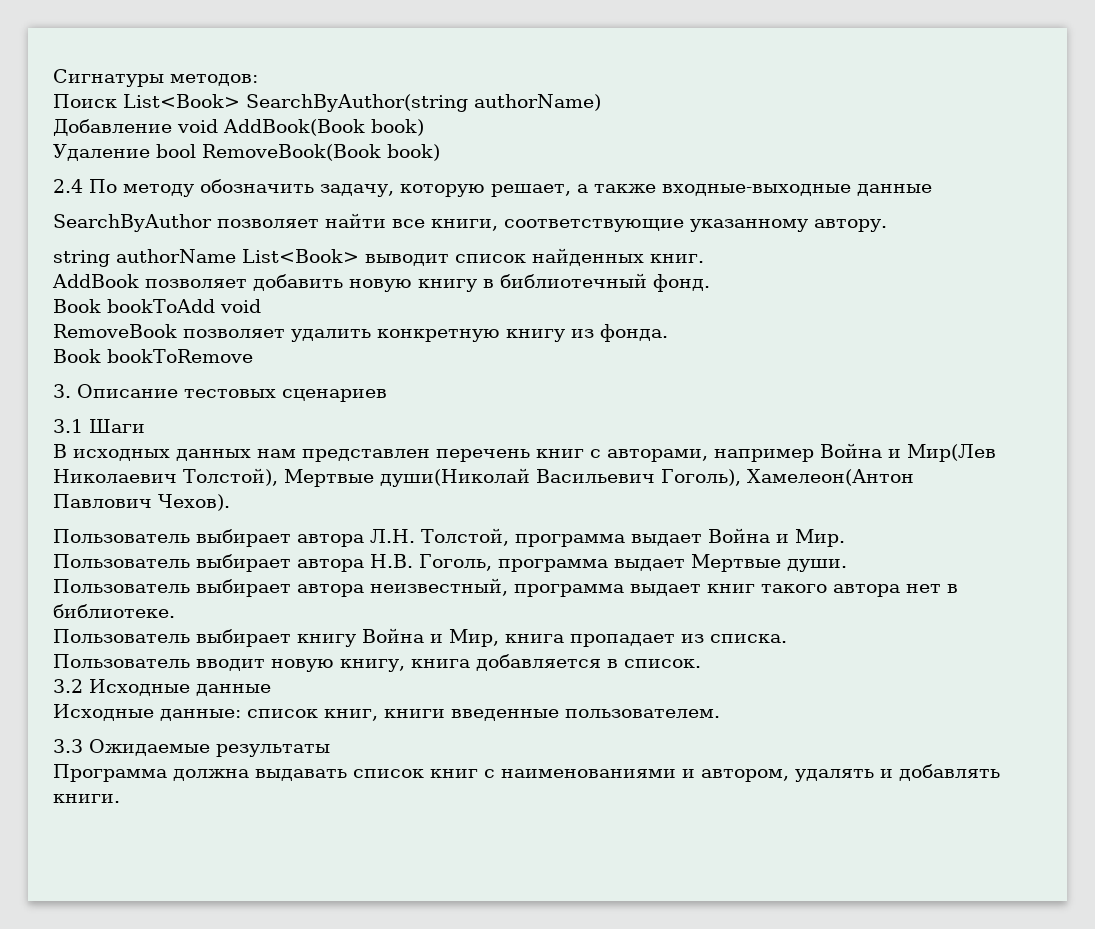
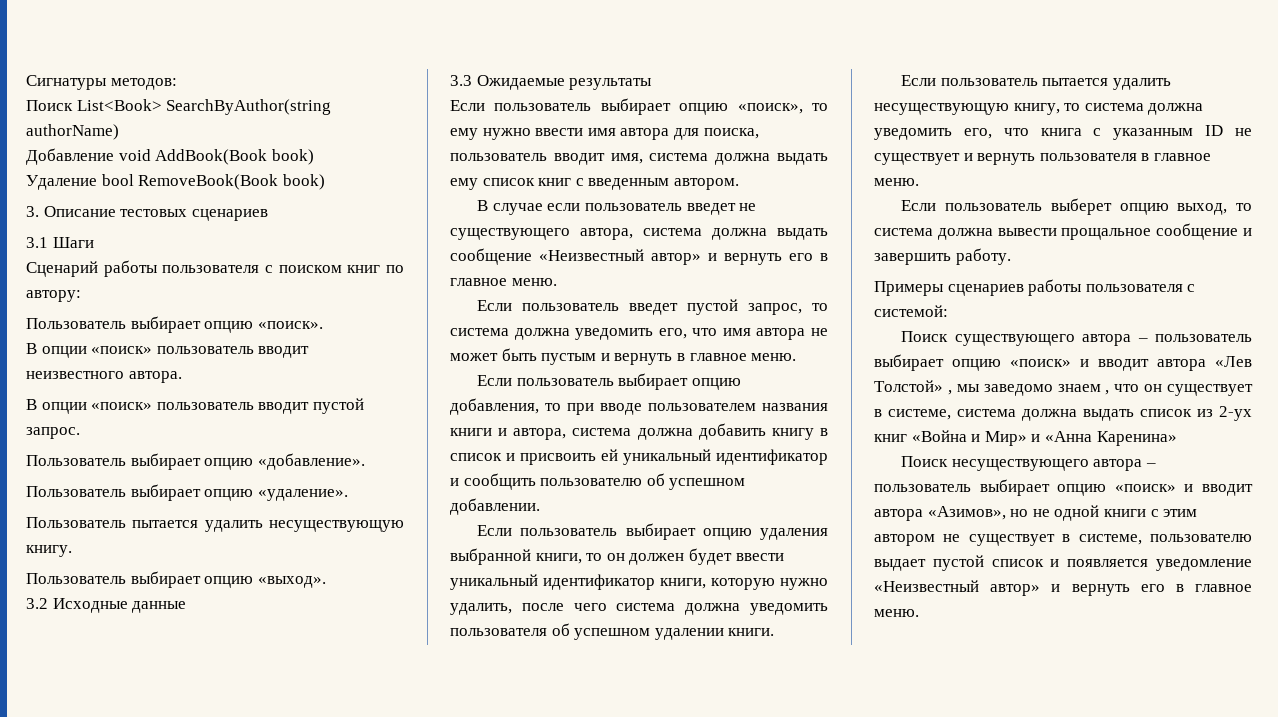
[53,179,932,197] [53,213,887,232] [53,248,704,267] [52,273,710,292] [53,299,261,313] [53,324,668,342] [53,349,253,363] // 2.4 По методу обозначить задачу, которую решает, а также входные-выходные данные // SearchByAuthor позволяет найти все книги, соответствующие указанному автору. // string authorName List<Book> выводит список найденных книг. // AddBook позволяет добавить новую книгу в библиотечный фонд. // Book bookToAdd void // RemoveBook позволяет удалить конкретную книгу из фонда. // Book bookToRemove -> (325, 182) none
[53,443,996,462] [53,468,914,487] [53,494,230,511] [53,528,845,547] [53,554,847,572] [53,578,958,597] [53,604,175,618] [53,628,787,647] [53,654,701,672] [53,679,271,696] [53,704,720,721] [53,739,330,757] [53,764,1000,782] [53,794,120,803] В исходных данных нам представлен перечень книг с авторами, например Война и Мир(Лев Николаевич Толстой), Мертвые души(Николай Васильевич Гоголь), Хамелеон(Антон Павлович Чехов). // Пользователь выбирает автора Л.Н. Толстой, программа выдает Война и Мир. // Пользователь выбирает автора Н.В. Гоголь, программа выдает Мертвые души. // Пользователь выбирает автора неизвестный, программа выдает книг такого автора нет в библиотеке. // Пользователь выбирает книгу Война и Мир, книга пропадает из списка. // Пользователь вводит новую книгу, книга добавляется в список. // 3.2 Исходные данные // Исходные данные: список книг, книги введенные пользователем. // 3.3 Ожидаемые результаты // Программа должна выдавать список книг с наименованиями и автором, удалять и добавлять книги. -> [26,260,404,277] [26,290,81,302] [26,316,323,333] [26,343,310,358] [26,371,182,383] [26,398,364,414] [26,427,80,439] [26,453,365,470] [26,484,348,501] [26,517,404,532] [26,545,72,557] [26,571,326,588] [26,598,187,613] [450,75,653,90] [450,98,828,115] [450,128,759,140] [450,153,828,165] [450,178,739,190] [477,200,757,215] [450,228,828,240] [450,248,828,265] [450,278,557,286] [477,299,828,315] [450,328,828,340] [450,348,797,365] [477,373,742,390] [450,398,828,415] [450,423,828,440] [450,449,828,465] [450,473,746,490] [450,498,540,515] [477,523,828,540] [450,548,784,565] [450,574,828,590] [450,603,828,615] [450,623,775,640] [901,75,1172,90] [874,103,1204,115] [874,125,1252,140] [874,153,1211,165] [874,178,919,186] [901,198,1252,215] [874,223,1252,240] [874,248,1011,265] [874,279,1196,296] [874,305,948,317] [901,331,1252,346] [874,354,1252,371] [874,380,1253,396] [874,406,1252,421] [874,430,1177,446] [901,456,1157,471] [874,479,1253,496] [874,505,1198,521] [874,534,1252,546] [874,555,1252,571] [874,580,1252,596] [874,609,919,617] Сценарий работы пользователя с поиском книг по автору: // Пользователь выбирает опцию «поиск». // В опции «поиск» пользователь вводит неизвестного автора. // В опции «поиск» пользователь вводит пустой запрос. // Пользователь выбирает опцию «добавление». // Пользователь выбирает опцию «удаление». // Пользователь пытается удалить несуществующую книгу. // Пользователь выбирает опцию «выход». // 3.2 Исходные данные // 3.3 Ожидаемые результаты // Если пользователь выбирает опцию «поиск», то ему нужно ввести имя автора для поиска, пользователь вводит имя, система должна выдать ему список книг с введенным автором. // В случае если пользователь введет не существующего автора, система должна выдать сообщение «Неизвестный автор» и вернуть его в главное меню. // Если пользователь введет пустой запрос, то система должна уведомить его, что имя автора не может быть пустым и вернуть в главное меню. // Если пользователь выбирает опцию добавления, то при вводе пользователем названия книги и автора, система должна добавить книгу в список и присвоить ей уникальный идентификатор и сообщить пользователю об успешном добавлении. // Если пользователь выбирает опцию удаления выбранной книги, то он должен будет ввести уникальный идентификатор книги, которую нужно удалить, после чего система должна уведомить пользователя об успешном удалении книги. // Если пользователь пытается удалить несуществующую книгу, то система должна уведомить его, что книга с указанным ID не существует и вернуть пользователя в главное меню. // Если пользователь выберет опцию выход, то система должна вывести прощальное сообщение и завершить работу. // Примеры сценариев работы пользователя с системой: // Поиск существующего автора – пользователь выбирает опцию «поиск» и вводит автора «Лев Толстой» , мы заведомо знаем , что он существует в системе, система должна выдать список из 2-ух книг «Война и Мир» и «Анна Каренина» // Поиск несуществующего автора – пользователь выбирает опцию «поиск» и вводит автора «Азимов», но не одной книги с этим автором не существует в системе, пользователю выдает пустой список и появляется уведомление «Неизвестный автор» и вернуть его в главное меню.

